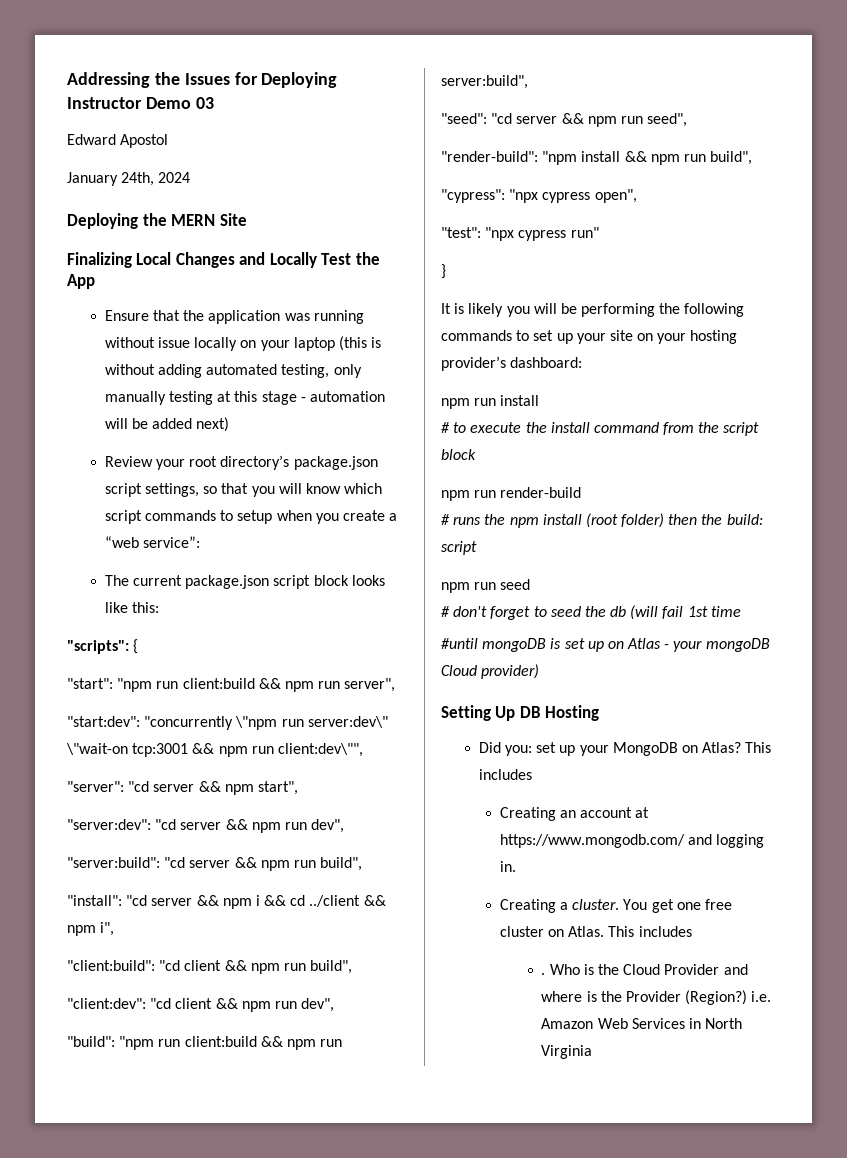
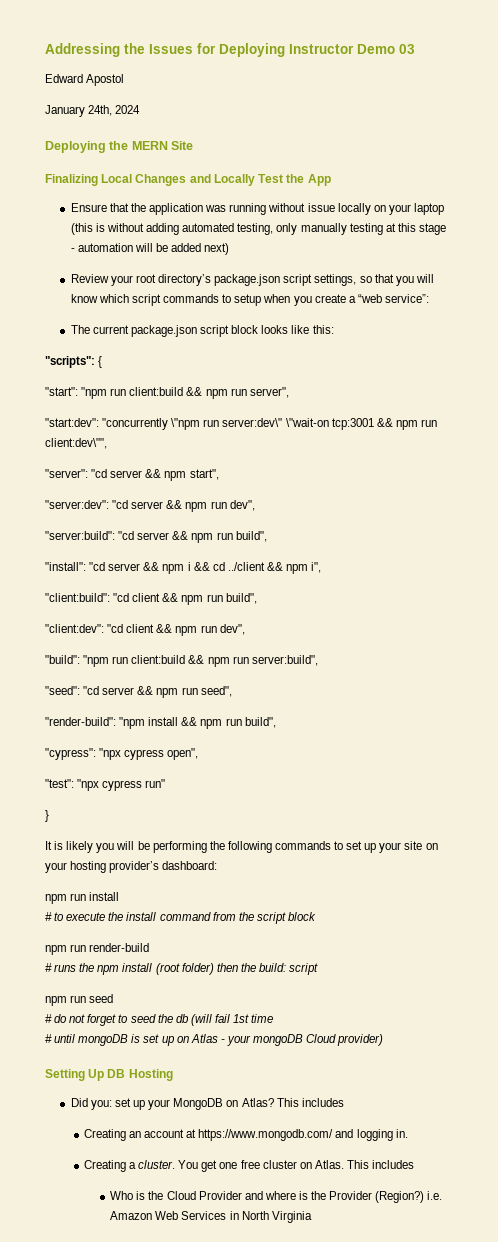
[453,606,488,617] don't -> [54,1014,86,1023] do not
[441,638,478,649] #until -> [45,1034,76,1043] # until
[541,973,546,975] . -> (415, 1164) none

